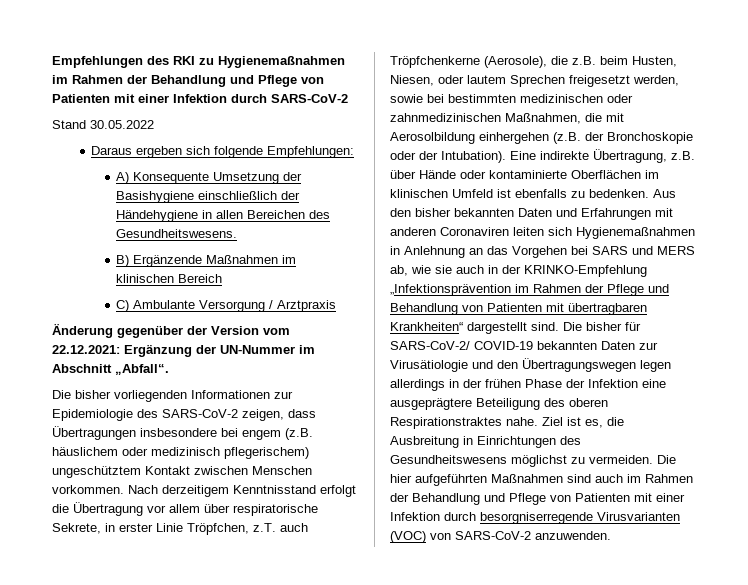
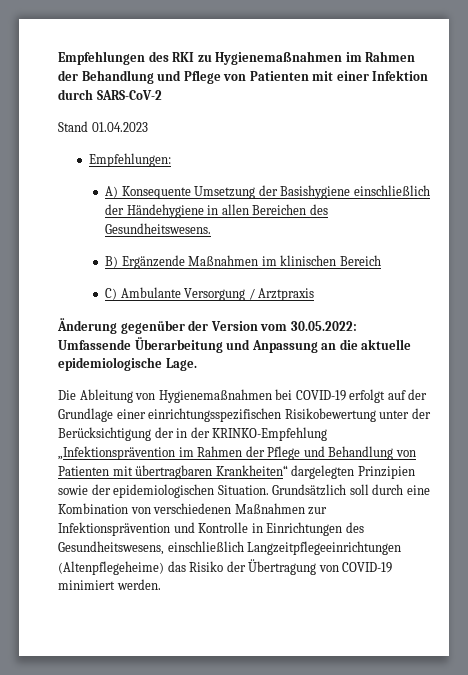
[90,120,154,129] [91,146,264,158] 30.05.2022 // Daraus ergeben sich folgende -> [91,122,148,132] 01.04.2023 //
[52,344,315,357] [52,364,169,375] [52,390,293,402] [52,409,316,421] [52,426,313,440] [52,447,309,459] [52,466,312,478] [52,485,356,497] [52,502,318,516] [52,523,308,535] [390,56,677,68] [390,75,679,87] [390,94,633,103] [390,113,624,124] [390,132,693,144] [390,149,695,163] [390,170,659,179] [390,189,676,198] [390,208,673,220] [390,227,695,239] [390,246,695,258] [390,265,484,276] 22.12.2021: Ergänzung der UN-Nummer im Abschnitt „Abfall“. // Die bisher vorliegenden Informationen zur Epidemiologie des SARS-CoV-2 zeigen, dass Übertragungen insbesondere bei engem (z.B. häuslichem oder medizinisch pflegerischem) ungeschütztem Kontakt zwischen Menschen vorkommen. Nach derzeitigem Kenntnisstand erfolgt die Übertragung vor allem über respiratorische Sekrete, in erster Linie Tröpfchen, z.T. auch Tröpfchenkerne (Aerosole), die z.B. beim Husten, Niesen, oder lautem Sprechen freigesetzt werden, sowie bei bestimmten medizinischen oder zahnmedizinischen Maßnahmen, die mit Aerosolbildung einhergehen (z.B. der Bronchoskopie oder der Intubation). Eine indirekte Übertragung, z.B. über Hände oder kontaminierte Oberflächen im klinischen Umfeld ist ebenfalls zu bedenken. Aus den bisher bekannten Daten und Erfahrungen mit anderen Coronaviren leiten sich Hygienemaßnahmen in Anlehnung an das Vorgehen bei SARS und MERS ab, wie sie auch -> [290,321,357,331] [58,337,412,353] [58,357,197,371] [58,389,428,403] [58,408,431,422] [58,427,174,441] 30.05.2022: Umfassende Überarbeitung und Anpassung an die aktuelle epidemiologische Lage. // Die Ableitung von Hygienemaßnahmen bei COVID-19 erfolgt auf der Grundlage einer einrichtungsspezifischen Risikobewertung unter der Berücksichtigung der
[467,322,641,334] [390,341,658,350] [390,358,671,372] [390,379,666,391] [390,398,608,410] [390,417,624,429] [390,436,581,448] [390,455,676,467] [390,474,693,486] [390,493,685,505] [390,512,680,524] [390,531,611,543] dargestellt sind. Die bisher für SARS-CoV-2/ COVID-19 bekannten Daten zur Virusätiologie und den Übertragungswegen legen allerdings in der frühen Phase der Infektion eine ausgeprägtere Beteiligung des oberen Respirationstraktes nahe. Ziel ist es, die Ausbreitung in Einrichtungen des Gesundheitswesens möglichst zu vermeiden. Die hier aufgeführten Maßnahmen sind auch im Rahmen der Behandlung und Pflege von Patienten mit einer Infektion durch besorgniserregende Virusvarianten (VOC) von SARS-CoV-2 anzuwenden. -> [291,465,415,479] [58,484,430,498] [58,503,328,515] [58,522,364,536] [58,541,402,555] [58,559,393,575] [58,579,161,590] dargelegten Prinzipien sowie der epidemiologischen Situation. Grundsätzlich soll durch eine Kombination von verschiedenen Maßnahmen zur Infektionsprävention und Kontrolle in Einrichtungen des Gesundheitswesens, einschließlich Langzeitpflegeeinrichtungen (Altenpflegeheime) das Risiko der Übertragung von COVID-19 minimiert werden.

